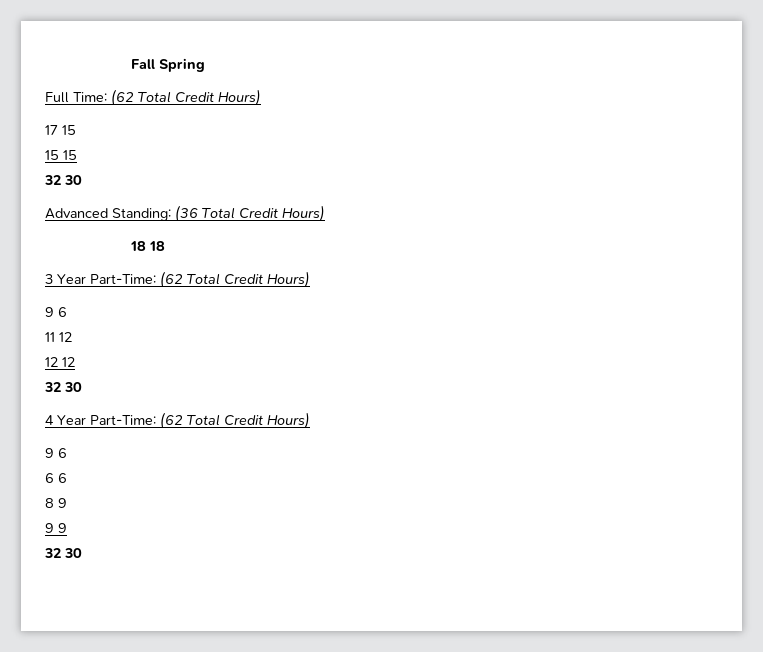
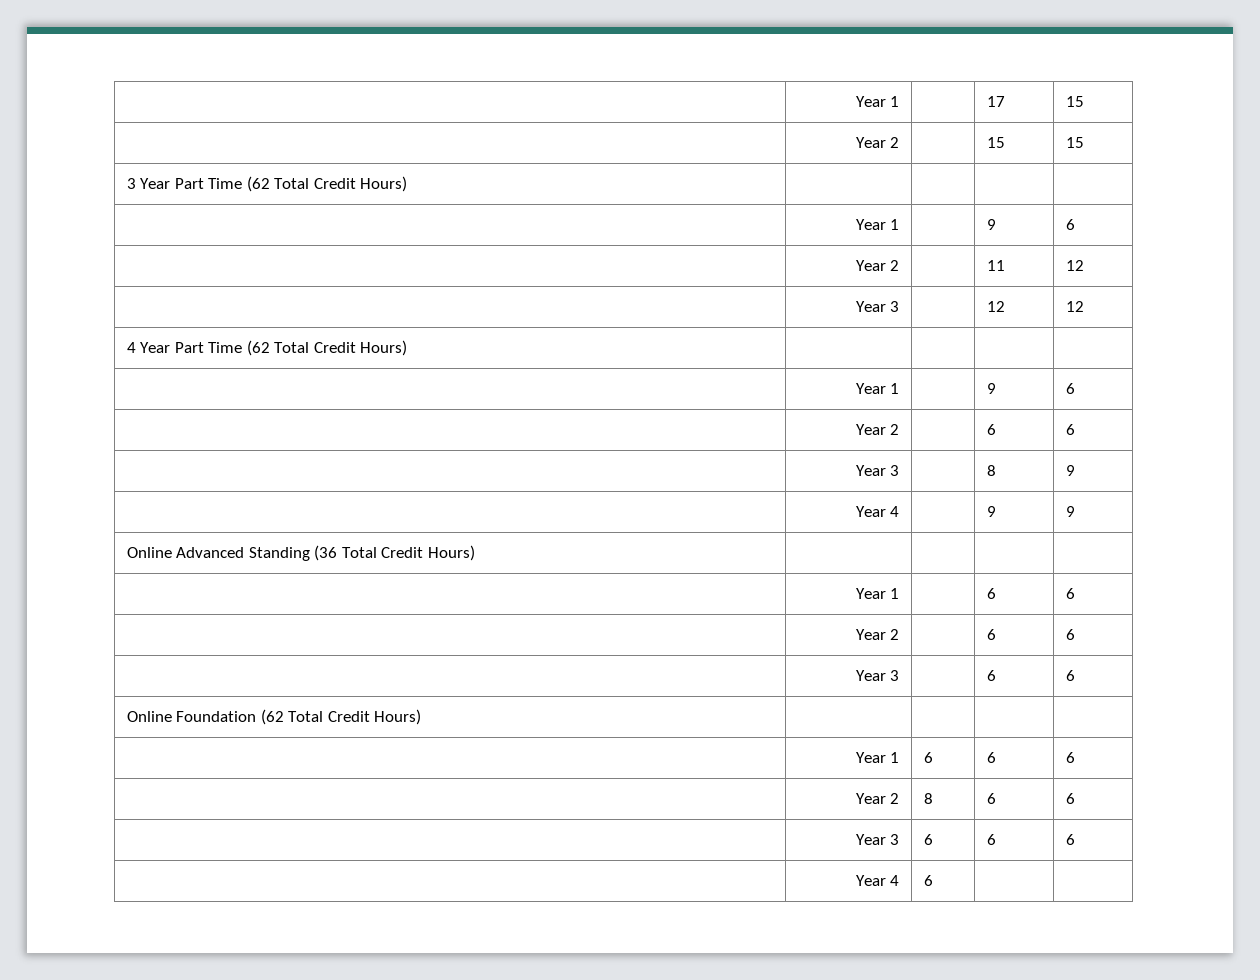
[131,58,206,72] [45,89,261,106] [45,125,76,135] [45,150,77,160] [44,175,82,185] [45,205,325,222] [130,241,166,251] [45,271,310,288] [45,307,67,317] [45,332,72,342] [45,357,75,367] [44,382,82,392] [45,412,310,429] [45,448,67,458] [45,473,67,483] [45,498,67,508] [45,523,67,533] [44,548,82,558] Fall Spring // Full Time: (62 Total Credit Hours) // 17 15 // 15 15 // 32 30 // Advanced Standing: (36 Total Credit Hours) // 18 18 // 3 Year Part-Time: (62 Total Credit Hours) // 9 6 // 11 12 // 12 12 // 32 30 // 4 Year Part-Time: (62 Total Credit Hours) // 9 6 // 6 6 // 8 9 // 9 9 // 32 30 -> [855,96,900,107] [986,96,1005,107] [1065,96,1084,107] [855,137,900,148] [986,137,1005,148] [1065,137,1084,148] [126,176,408,192] [855,219,900,230] [986,219,996,230] [1065,219,1075,230] [855,260,900,271] [986,260,1005,271] [1065,260,1084,271] [855,301,900,312] [986,301,1005,312] [1065,301,1084,312] [126,340,408,356] [855,383,900,394] [986,383,996,394] [1065,383,1075,394] [855,424,900,435] [986,424,996,435] [1065,424,1075,435] [855,465,900,476] [986,465,996,476] [1065,465,1075,476] [855,506,900,517] [986,506,996,517] [1065,506,1075,517] [126,545,475,561] [855,588,900,599] [986,588,996,599] [1065,588,1075,599] [855,629,900,640] [986,629,996,640] [1065,629,1075,640] [855,670,900,681] [986,670,996,681] [1065,670,1075,681] [126,709,422,725] [855,752,900,763] [923,752,933,763] [986,752,996,763] [1065,752,1075,763] [855,793,900,804] [923,793,933,804] [986,793,996,804] [1065,793,1075,804] [855,834,900,845] [923,834,933,845] [986,834,996,845] [1065,834,1075,845] [855,875,900,886] [923,875,933,886] | Year 1 | | 17 | 15 // | Year 2 | | 15 | 15 // 3 Year Part Time (62 Total Credit Hours) | | | | // | Year 1 | | 9 | 6 // | Year 2 | | 11 | 12 // | Year 3 | | 12 | 12 // 4 Year Part Time (62 Total Credit Hours) | | | | // | Year 1 | | 9 | 6 // | Year 2 | | 6 | 6 // | Year 3 | | 8 | 9 // | Year 4 | | 9 | 9 // Online Advanced Standing (36 Total Credit Hours) | | | | // | Year 1 | | 6 | 6 // | Year 2 | | 6 | 6 // | Year 3 | | 6 | 6 // Online Foundation (62 Total Credit Hours) | | | | // | Year 1 | 6 | 6 | 6 // | Year 2 | 8 | 6 | 6 // | Year 3 | 6 | 6 | 6 // | Year 4 | 6 | |

